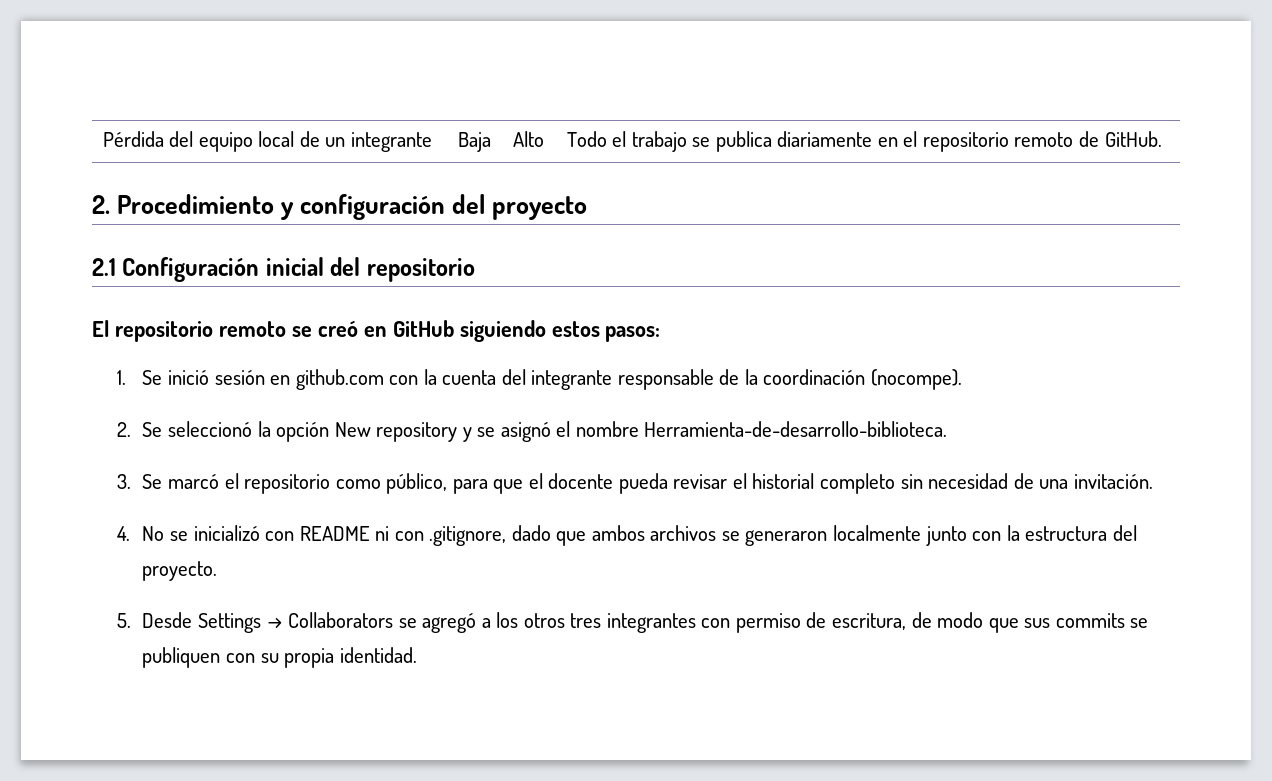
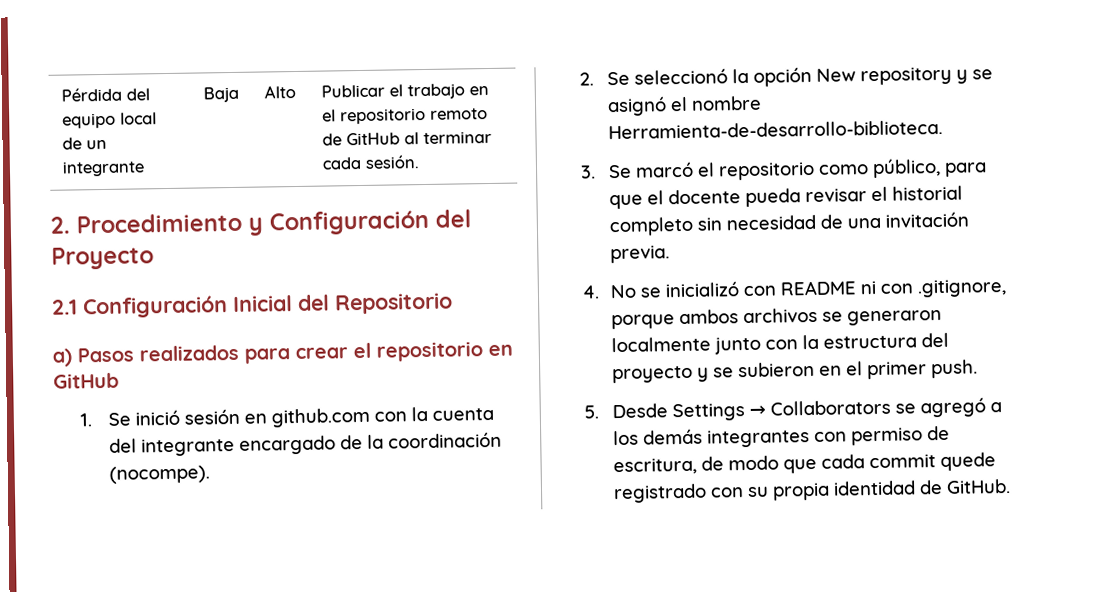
[566,131,607,147] Todo -> [320,84,385,98] Publicar
[692,131,873,152] se publica diariamente -> (465, 91) none
[1104,131,1162,147] GitHub. -> [345,130,492,146] [321,155,419,170] GitHub al terminar cada sesión.
[300,194,588,220] configuración del proyecto -> [269,209,471,236] [51,246,154,270] Configuración del Proyecto
[265,257,475,282] [92,320,358,342] inicial del repositorio // El repositorio remoto se creó -> [232,292,453,315] [52,341,483,367] Inicial del Repositorio // a) Pasos realizados para crear el repositorio
[459,320,661,342] siguiendo estos pasos: -> (119, 380) none
[617,369,714,390] responsable -> [238,435,336,455] encargado
[1073,474,1153,489] invitación. -> [884,211,969,228] [609,245,670,264] invitación previa.
[511,525,587,546] dado que -> [610,314,675,330] porque
[142,561,218,581] proyecto. -> [611,359,978,384] proyecto y se subieron en el primer push.
[523,613,602,628] otros tres -> [642,428,703,445] demás
[1024,613,1149,628] [142,647,417,668] sus commits se publiquen con su propia identidad. -> [820,452,996,472] [612,478,1011,504] cada commit quede registrado con su propia identidad de GitHub.

